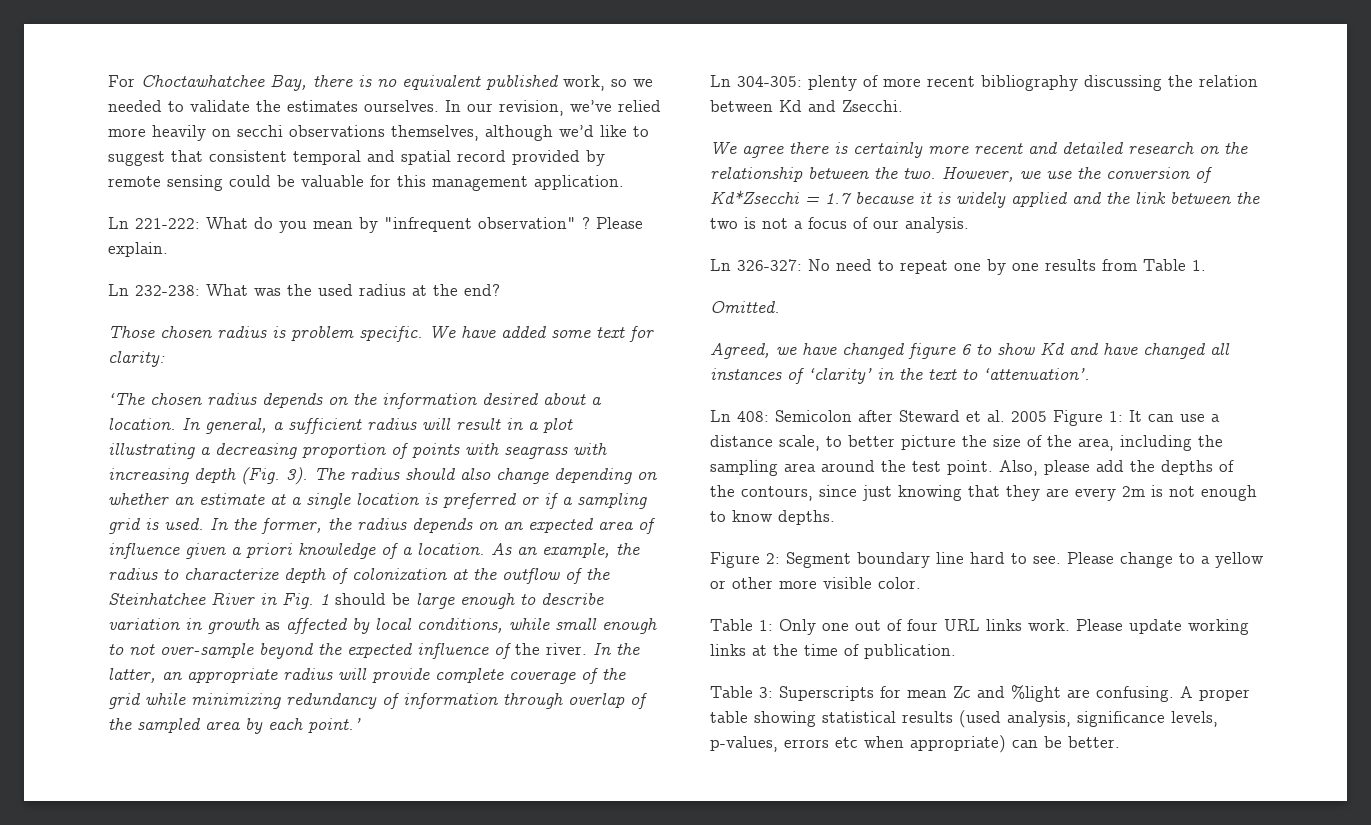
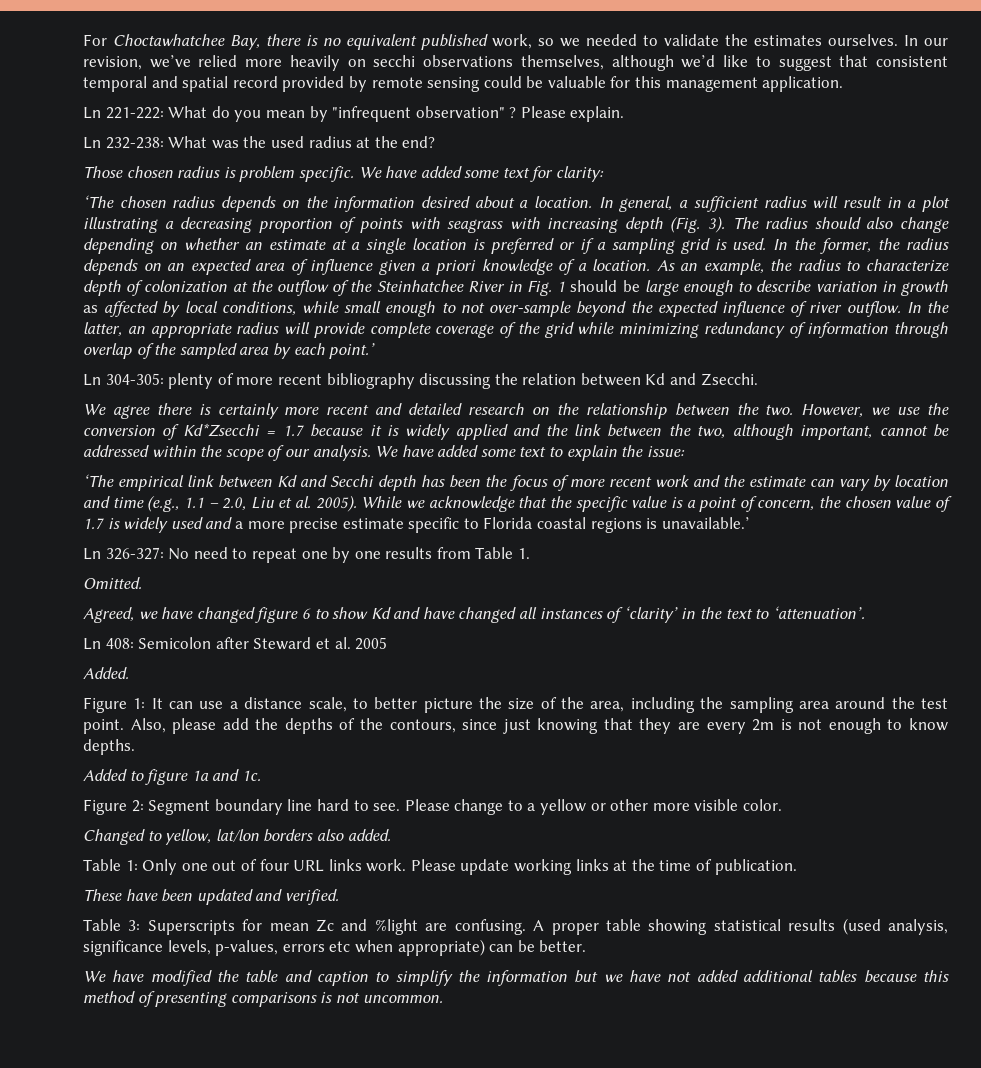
[515,643,587,655] the river. -> [809,301,901,317] river outflow.
[710,217,969,233] two is not a focus of our analysis. -> [697,424,950,440] [83,445,685,461] [83,474,948,491] [83,495,952,512] [83,517,750,533] two, although important, cannot be addressed within the scope of our analysis. We have added some text to explain the issue: // ‘The empirical link between Kd and Secchi depth has been the focus of more recent work and the estimate can vary by location and time (e.g., 1.1 – 2.0, Liu et al. 2005). While we acknowledge that the specific value is a point of concern, the chosen value of 1.7 is widely used and a more precise estimate specific to Florida coastal regions is unavailable.’
(1047, 416) none -> [83,667,129,679] // Added. //
(835, 517) none -> [83,769,261,785] // Added to figure 1a and 1c.
(921, 583) none -> [83,829,391,845] // Changed to yellow, lat/lon borders also added.
(956, 651) none -> [83,889,339,905] // These have been updated and verified.
(1120, 742) none -> [83,970,949,986] [83,991,443,1007] // We have modified the table and caption to simplify the information but we have not added additional tables because this method of presenting comparisons is not uncommon.

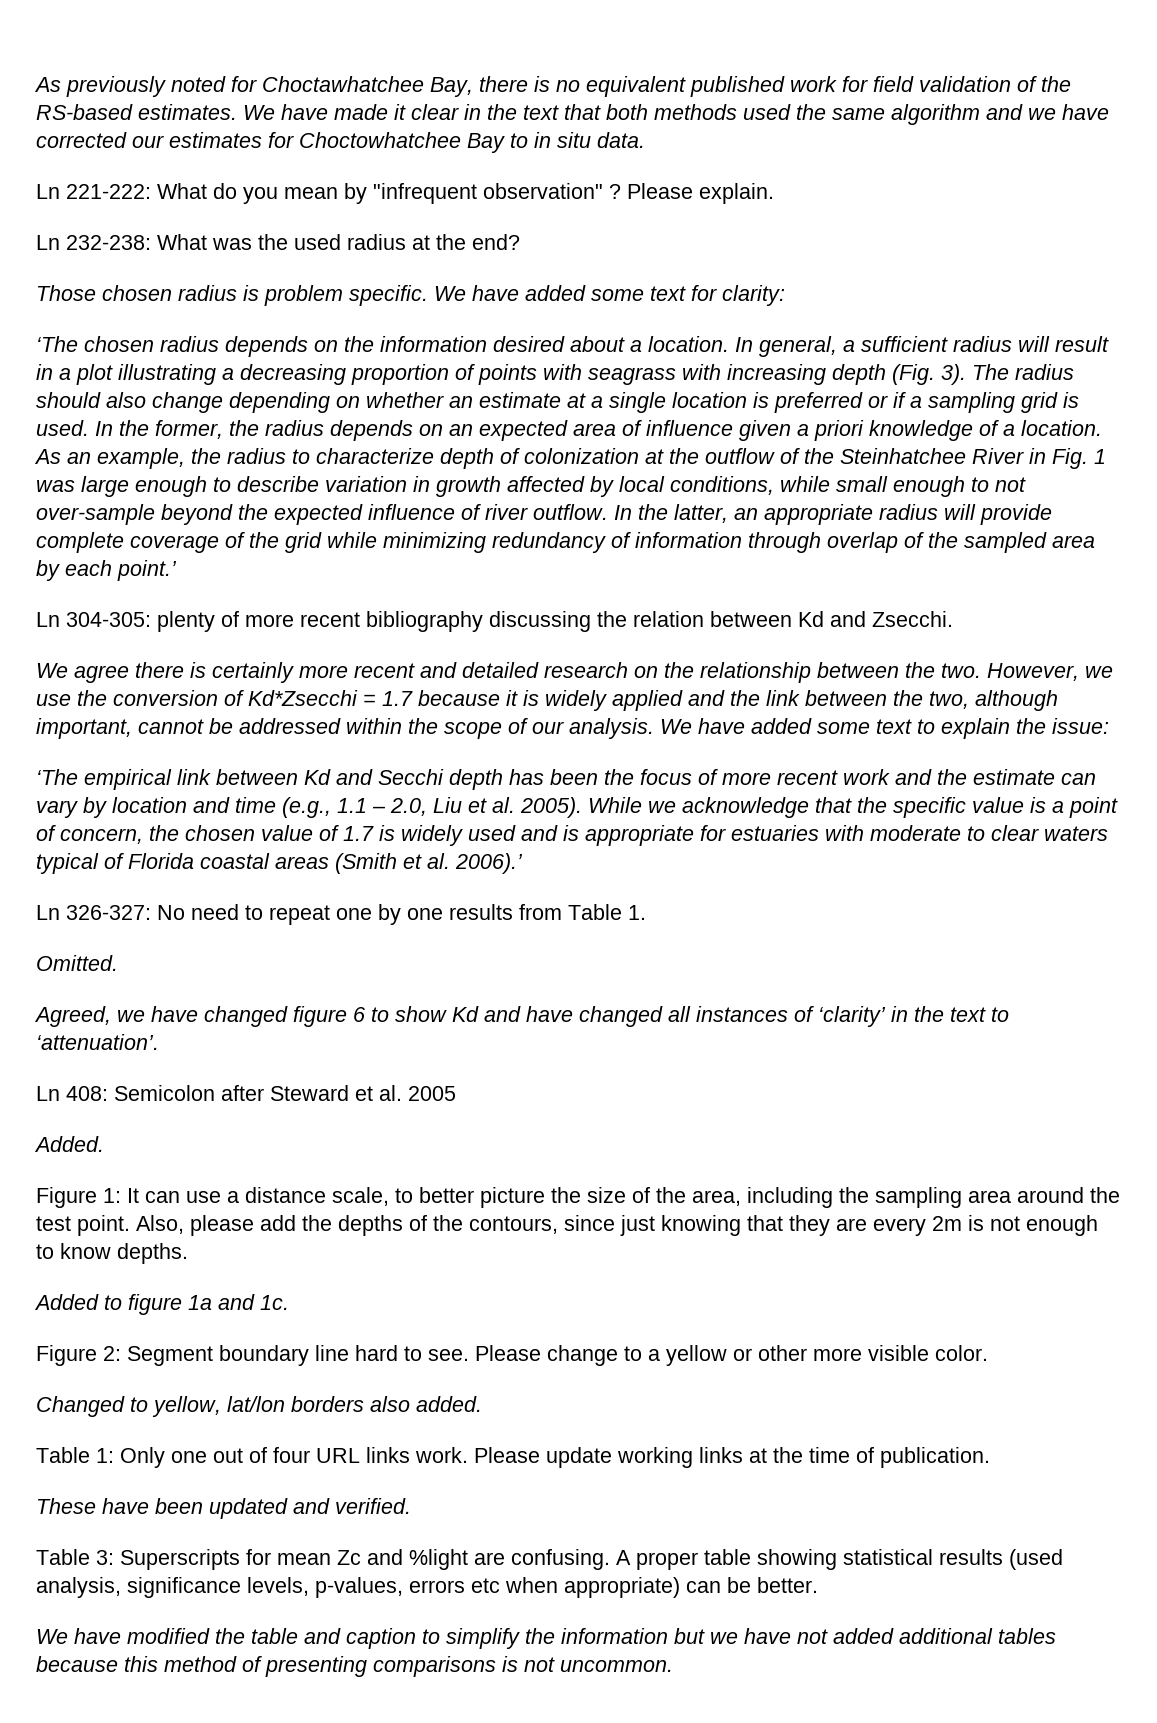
[83,34,107,46] For -> [34,76,257,97] As previously noted for
[492,34,948,49] [83,55,949,71] [83,76,844,92] work, so we needed to validate the estimates ourselves. In our revision, we’ve relied more heavily on secchi observations themselves, although we’d like to suggest that consistent temporal and spatial record provided by remote sensing could be valuable for this management application. -> [790,76,1071,92] [36,104,1109,125] [36,132,645,153] work for field validation of the RS-based estimates. We have made it clear in the text that both methods used the same algorithm and we have corrected our estimates for Choctowhatchee Bay to in situ data.
[570,280,640,292] should be -> [36,480,75,492] was
[83,305,98,313] as -> (501, 486) none
[234,517,750,533] a more precise estimate specific to Florida coastal regions is unavailable.’ -> [563,825,1108,846] [36,853,523,874] is appropriate for estuaries with moderate to clear waters typical of Florida coastal areas (Smith et al. 2006).’

